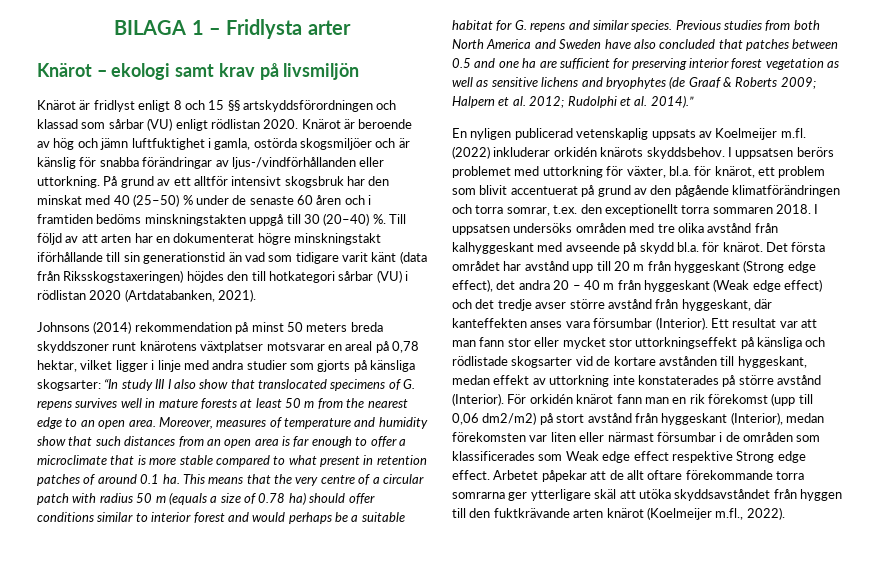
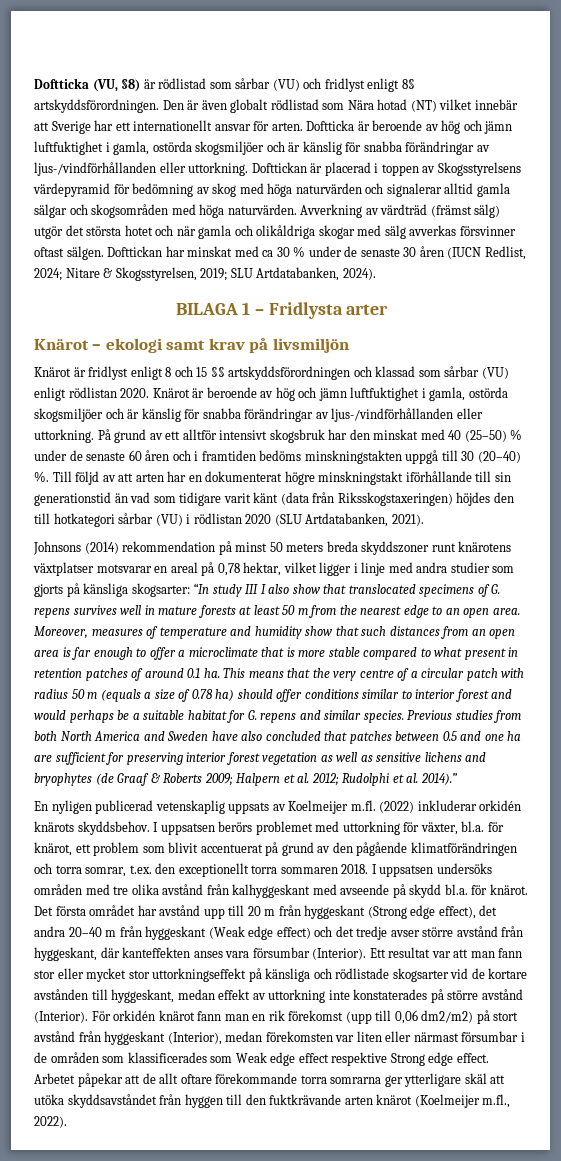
(114, 27) none -> [34,78,415,92] [34,99,518,113] [34,120,513,134] [34,141,490,155] [34,162,521,176] [33,183,510,197] [34,204,501,218] [34,225,516,239] [34,246,526,260] [34,267,376,281] Doftticka (VU, §8) är rödlistad som sårbar (VU) och fridlyst enligt 8§ artskyddsförordningen. Den är även globalt rödlistad som Nära hotad (NT) vilket innebär att Sverige har ett internationellt ansvar för arten. Doftticka är beroende av hög och jämn luftfuktighet i gamla, ostörda skogsmiljöer och är känslig för snabba förändringar av ljus-/vindförhållanden eller uttorkning. Dofttickan är placerad i toppen av Skogsstyrelsens värdepyramid för bedömning av skog med höga naturvärden och signalerar alltid gamla sälgar och skogsområden med höga naturvärden. Avverkning av värdträd (främst sälg) utgör det största hotet och när gamla och olikåldriga skogar med sälg avverkas försvinner oftast sälgen. Dofttickan har minskat med ca 30 % under de senaste 30 åren (IUCN Redlist, 2024; Nitare & Skogsstyrelsen, 2019; SLU Artdatabanken, 2024). //
[124,289,215,302] (Artdatabanken, -> [274,513,389,527] (SLU Artdatabanken,
[553,280,600,290] 20 – 40 -> [68,927,102,937] 20–40

